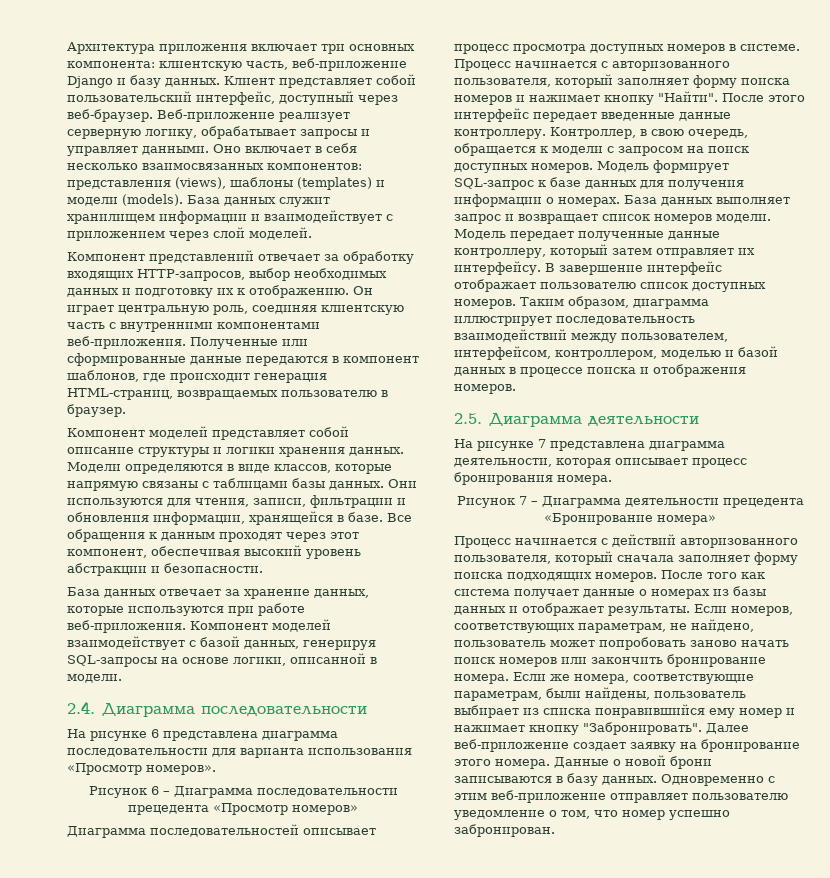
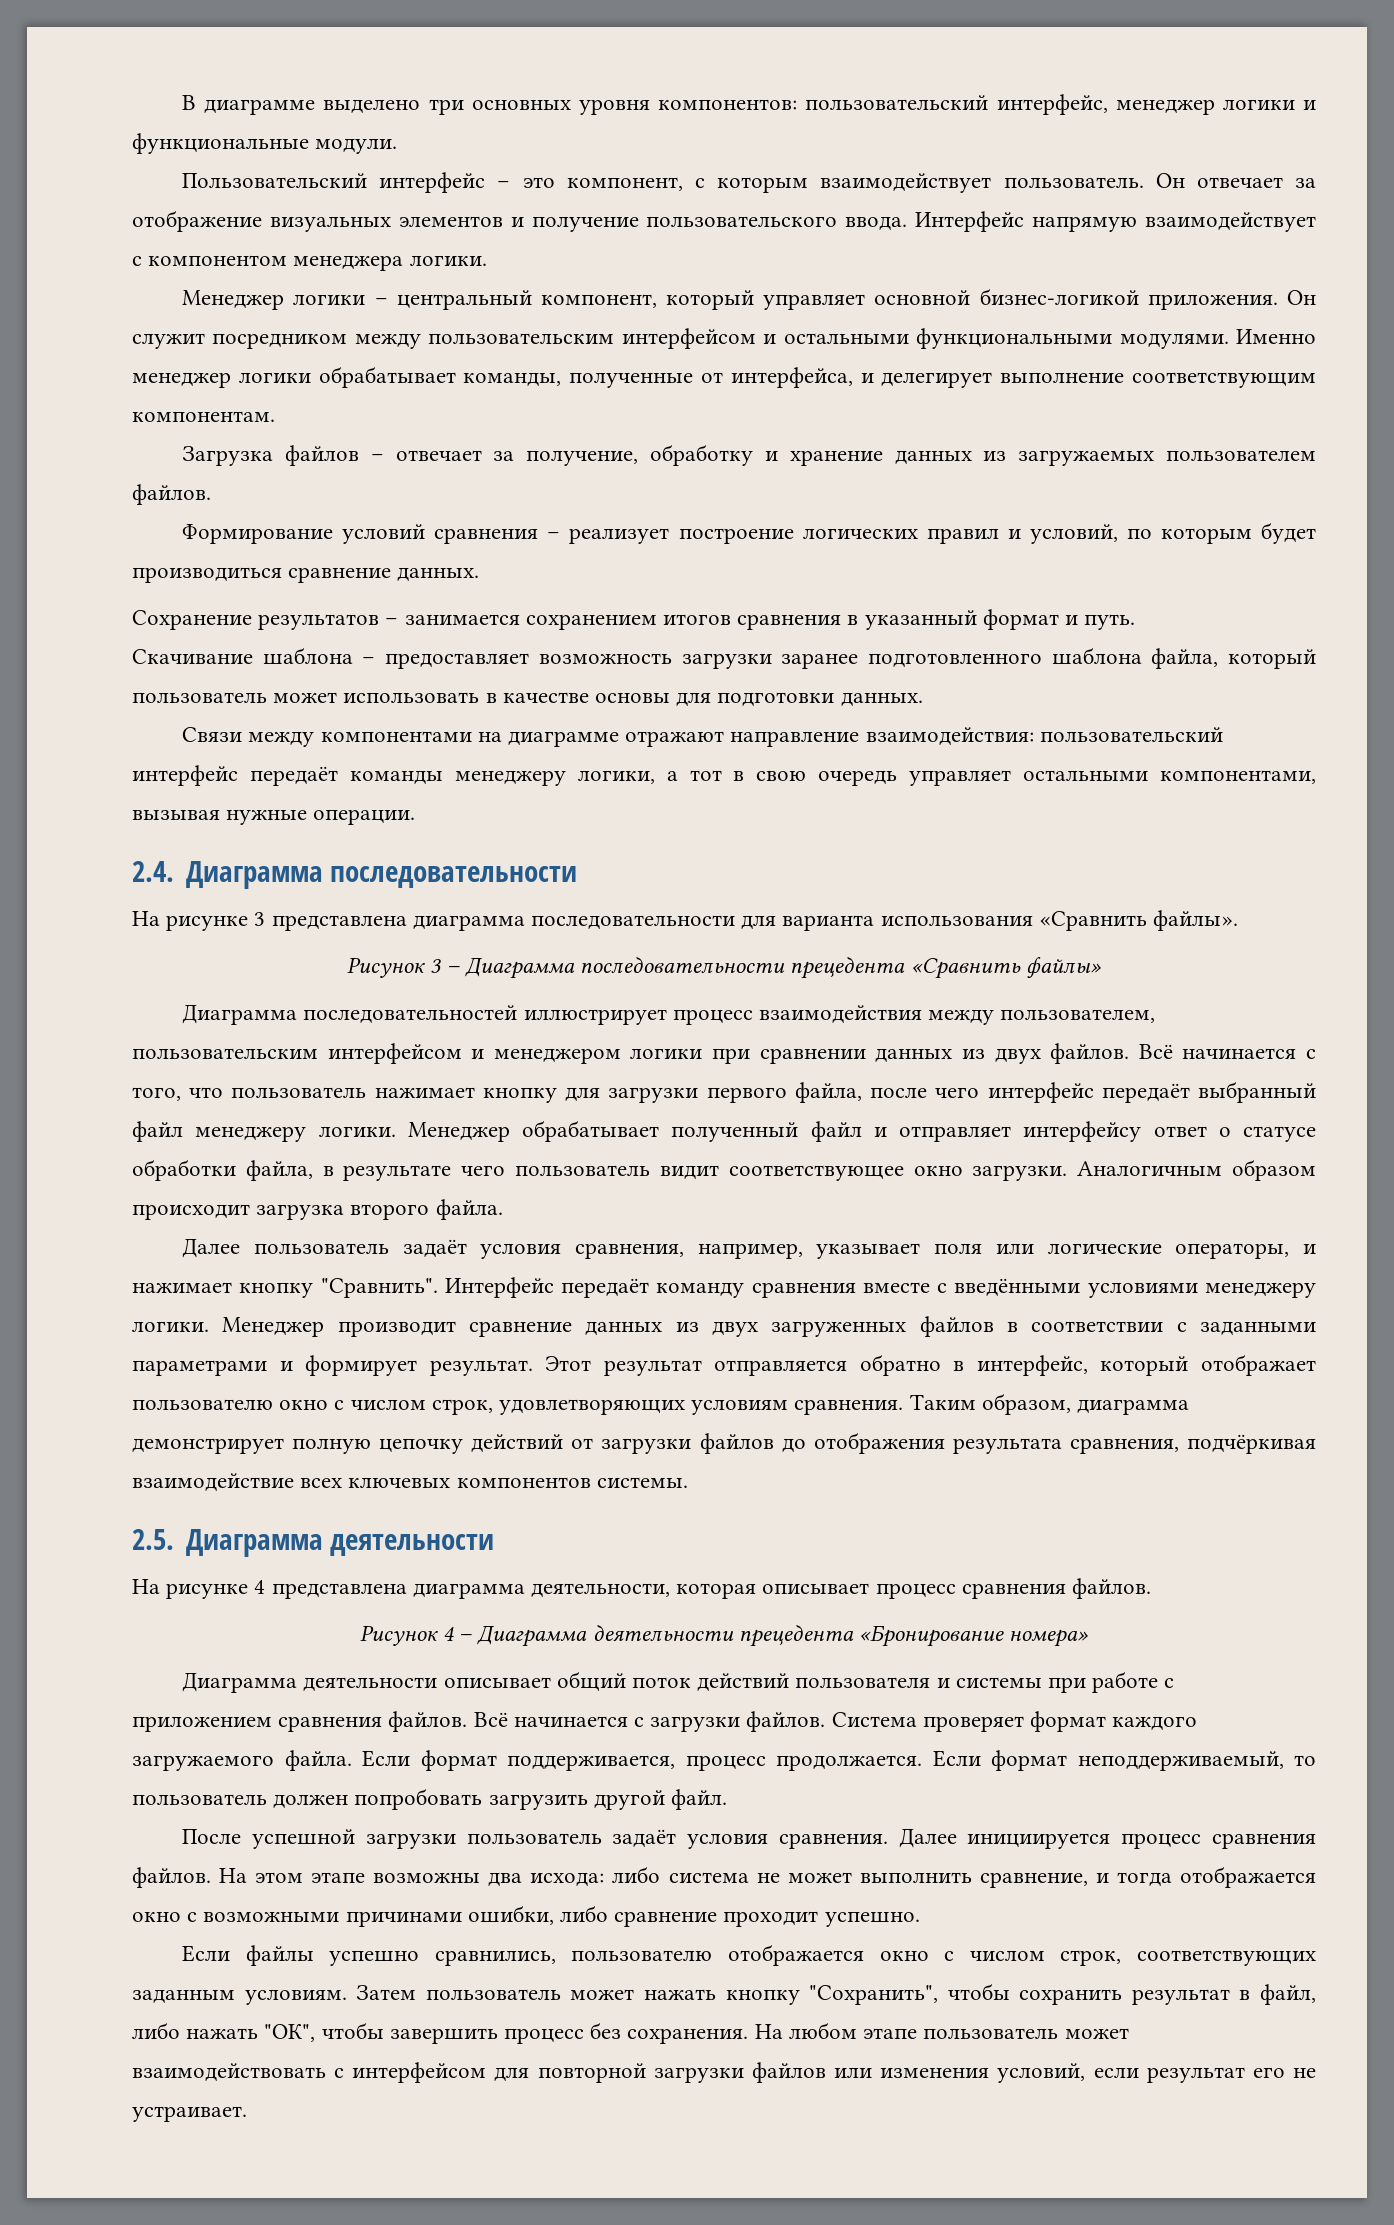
[67,42,415,54] [67,58,407,71] [67,74,416,88] [67,91,398,105] [67,109,350,122] [67,126,370,139] [67,143,357,156] [67,163,362,170] [67,177,385,190] [67,194,330,207] [67,210,393,224] [67,227,312,241] [67,250,414,264] [67,268,387,281] [67,285,373,298] [67,305,404,315] [67,322,320,332] [67,336,308,349] [67,353,419,366] [67,370,327,383] [67,388,388,400] [67,404,126,417] [67,426,349,440] [67,447,404,457] [67,462,392,474] [67,478,417,491] [67,495,406,508] [67,511,412,525] [67,529,359,542] [67,545,361,559] [67,563,263,576] [67,587,369,599] [67,603,305,616] [67,619,331,633] [67,636,376,650] [67,653,377,667] [67,674,122,683] Архитектура приложения включает три основных компонента: клиентскую часть, веб-приложение Django и базу данных. Клиент представляет собой пользовательский интерфейс, доступный через веб-браузер. Веб-приложение реализует серверную логику, обрабатывает запросы и управляет данными. Оно включает в себя несколько взаимосвязанных компонентов: представления (views), шаблоны (templates) и модели (models). База данных служит хранилищем информации и взаимодействует с приложением через слой моделей. // Компонент представлений отвечает за обработку входящих HTTP-запросов, выбор необходимых данных и подготовку их к отображению. Он играет центральную роль, соединяя клиентскую часть с внутренними компонентами веб-приложения. Полученные или сформированные данные передаются в компонент шаблонов, где происходит генерация HTML-страниц, возвращаемых пользователю в браузер. // Компонент моделей представляет собой описание структуры и логики хранения данных. Модели определяются в виде классов, которые напрямую связаны с таблицами базы данных. Они используются для чтения, записи, фильтрации и обновления информации, хранящейся в базе. Все обращения к данным проходят через этот компонент, обеспечивая высокий уровень абстракции и безопасности. // База данных отвечает за хранение данных, которые используются при работе веб-приложения. Компонент моделей взаимодействует с базой данных, генерируя SQL-запросы на основе логики, описанной в модели. -> [182,94,1316,115] [132,133,398,154] [182,172,1316,193] [132,210,1316,232] [132,255,487,271] [182,288,1316,310] [132,328,1316,349] [132,366,1316,388] [132,411,275,422] [182,444,1316,466] [132,484,211,505] [182,522,1316,544] [132,567,480,583] [132,609,1136,630] [132,647,1316,669] [132,692,923,707] [182,727,1223,747] [132,765,1316,786] [132,809,416,825] В диаграмме выделено три основных уровня компонентов: пользовательский интерфейс, менеджер логики и функциональные модули. // Пользовательский интерфейс – это компонент, с которым взаимодействует пользователь. Он отвечает за отображение визуальных элементов и получение пользовательского ввода. Интерфейс напрямую взаимодействует с компонентом менеджера логики. // Менеджер логики – центральный компонент, который управляет основной бизнес-логикой приложения. Он служит посредником между пользовательским интерфейсом и остальными функциональными модулями. Именно менеджер логики обрабатывает команды, полученные от интерфейса, и делегирует выполнение соответствующим компонентам. // Загрузка файлов – отвечает за получение, обработку и хранение данных из загружаемых пользователем файлов. // Формирование условий сравнения – реализует построение логических правил и условий, по которым будет производиться сравнение данных. // Сохранение результатов – занимается сохранением итогов сравнения в указанный формат и путь. // Скачивание шаблона – предоставляет возможность загрузки заранее подготовленного шаблона файла, который пользователь может использовать в качестве основы для подготовки данных. // Связи между компонентами на диаграмме отражают направление взаимодействия: пользовательский интерфейс передаёт команды менеджеру логики, а тот в свою очередь управляет остальными компонентами, вызывая нужные операции.
[151,729,159,738] 6 -> [254,912,266,926] 3
[67,763,216,775] [88,786,159,798] «Просмотр номеров». // Рисунок 6 -> [1038,910,1239,931] [347,957,442,978] «Сравнить файлы». // Рисунок 3
[213,803,358,815] «Просмотр номеров» -> [910,957,1101,979] «Сравнить файлы»
[303,828,376,835] [454,44,800,54] [454,59,730,71] [454,74,790,88] [454,91,805,105] [454,108,731,122] [454,127,748,139] [454,143,749,156] [454,160,729,173] [454,177,744,190] [454,194,790,207] [454,214,771,224] [454,229,720,241] [454,244,755,258] [454,261,722,275] [454,279,766,292] [454,296,709,309] [454,316,695,326] [454,329,728,343] [454,346,778,360] [454,364,746,377] [454,384,516,394] описывает процесс просмотра доступных номеров в системе. Процесс начинается с авторизованного пользователя, который заполняет форму поиска номеров и нажимает кнопку "Найти". После этого интерфейс передает введенные данные контроллеру. Контроллер, в свою очередь, обращается к модели с запросом на поиск доступных номеров. Модель формирует SQL-запрос к базе данных для получения информации о номерах. База данных выполняет запрос и возвращает список номеров модели. Модель передает полученные данные контроллеру, который затем отправляет их интерфейсу. В завершение интерфейс отображает пользователю список доступных номеров. Таким образом, диаграмма иллюстрирует последовательность взаимодействий между пользователем, интерфейсом, контроллером, моделью и базой данных в процессе поиска и отображения номеров. -> [523,1005,1156,1025] [132,1043,1316,1064] [132,1081,1317,1103] [132,1120,1316,1142] [132,1159,1316,1181] [132,1199,503,1220] [182,1238,1316,1259] [132,1277,1316,1298] [132,1316,1316,1337] [132,1354,1316,1376] [132,1393,1190,1415] [132,1432,1316,1454] [132,1473,688,1492] иллюстрирует процесс взаимодействия между пользователем, пользовательским интерфейсом и менеджером логики при сравнении данных из двух файлов. Всё начинается с того, что пользователь нажимает кнопку для загрузки первого файла, после чего интерфейс передаёт выбранный файл менеджеру логики. Менеджер обрабатывает полученный файл и отправляет интерфейсу ответ о статусе обработки файла, в результате чего пользователь видит соответствующее окно загрузки. Аналогичным образом происходит загрузка второго файла. // Далее пользователь задаёт условия сравнения, например, указывает поля или логические операторы, и нажимает кнопку "Сравнить". Интерфейс передаёт команду сравнения вместе с введёнными условиями менеджеру логики. Менеджер производит сравнение данных из двух загруженных файлов в соответствии с заданными параметрами и формирует результат. Этот результат отправляется обратно в интерфейс, который отображает пользователю окно с числом строк, удовлетворяющих условиям сравнения. Таким образом, диаграмма демонстрирует полную цепочку действий от загрузки файлов до отображения результата сравнения, подчёркивая взаимодействие всех ключевых компонентов системы.
[538,439,546,448] 7 -> [254,1580,266,1594] 4
[454,472,612,485] [456,496,527,508] бронирования номера. // Рисунок 7 -> [961,1578,1152,1599] [359,1625,454,1646] сравнения файлов. // Рисунок 4
[454,534,798,548] [454,551,798,565] [454,570,765,582] [454,586,766,599] [454,603,793,616] [454,619,754,633] [454,637,789,650] [454,654,766,667] [454,672,754,684] [454,687,746,701] [454,704,795,718] [454,722,749,735] [454,739,800,752] [454,755,712,769] [454,773,775,786] [454,790,788,803] [454,810,730,820] [454,824,555,837] Процесс начинается с действий авторизованного пользователя, который сначала заполняет форму поиска подходящих номеров. После того как система получает данные о номерах из базы данных и отображает результаты. Если номеров, соответствующих параметрам, не найдено, пользователь может попробовать заново начать поиск номеров или закончить бронирование номера. Если же номера, соответствующие параметрам, были найдены, пользователь выбирает из списка понравившийся ему номер и нажимает кнопку "Забронировать". Далее веб-приложение создает заявку на бронирование этого номера. Данные о новой брони записываются в базу данных. Одновременно с этим веб-приложение отправляет пользователю уведомление о том, что номер успешно забронирован. -> [182,1671,1175,1693] [132,1711,1198,1732] [132,1750,1316,1771] [132,1788,728,1810] [182,1828,1316,1849] [132,1866,1316,1888] [132,1905,920,1927] [182,1944,1316,1966] [132,1983,1316,2005] [132,2022,1129,2044] [132,2062,1317,2083] [132,2106,247,2122] Диаграмма деятельности описывает общий поток действий пользователя и системы при работе с приложением сравнения файлов. Всё начинается с загрузки файлов. Система проверяет формат каждого загружаемого файла. Если формат поддерживается, процесс продолжается. Если формат неподдерживаемый, то пользователь должен попробовать загрузить другой файл. // После успешной загрузки пользователь задаёт условия сравнения. Далее инициируется процесс сравнения файлов. На этом этапе возможны два исхода: либо система не может выполнить сравнение, и тогда отображается окно с возможными причинами ошибки, либо сравнение проходит успешно. // Если файлы успешно сравнились, пользователю отображается окно с числом строк, соответствующих заданным условиям. Затем пользователь может нажать кнопку "Сохранить", чтобы сохранить результат в файл, либо нажать "ОК", чтобы завершить процесс без сохранения. На любом этапе пользователь может взаимодействовать с интерфейсом для повторной загрузки файлов или изменения условий, если результат его не устраивает.

